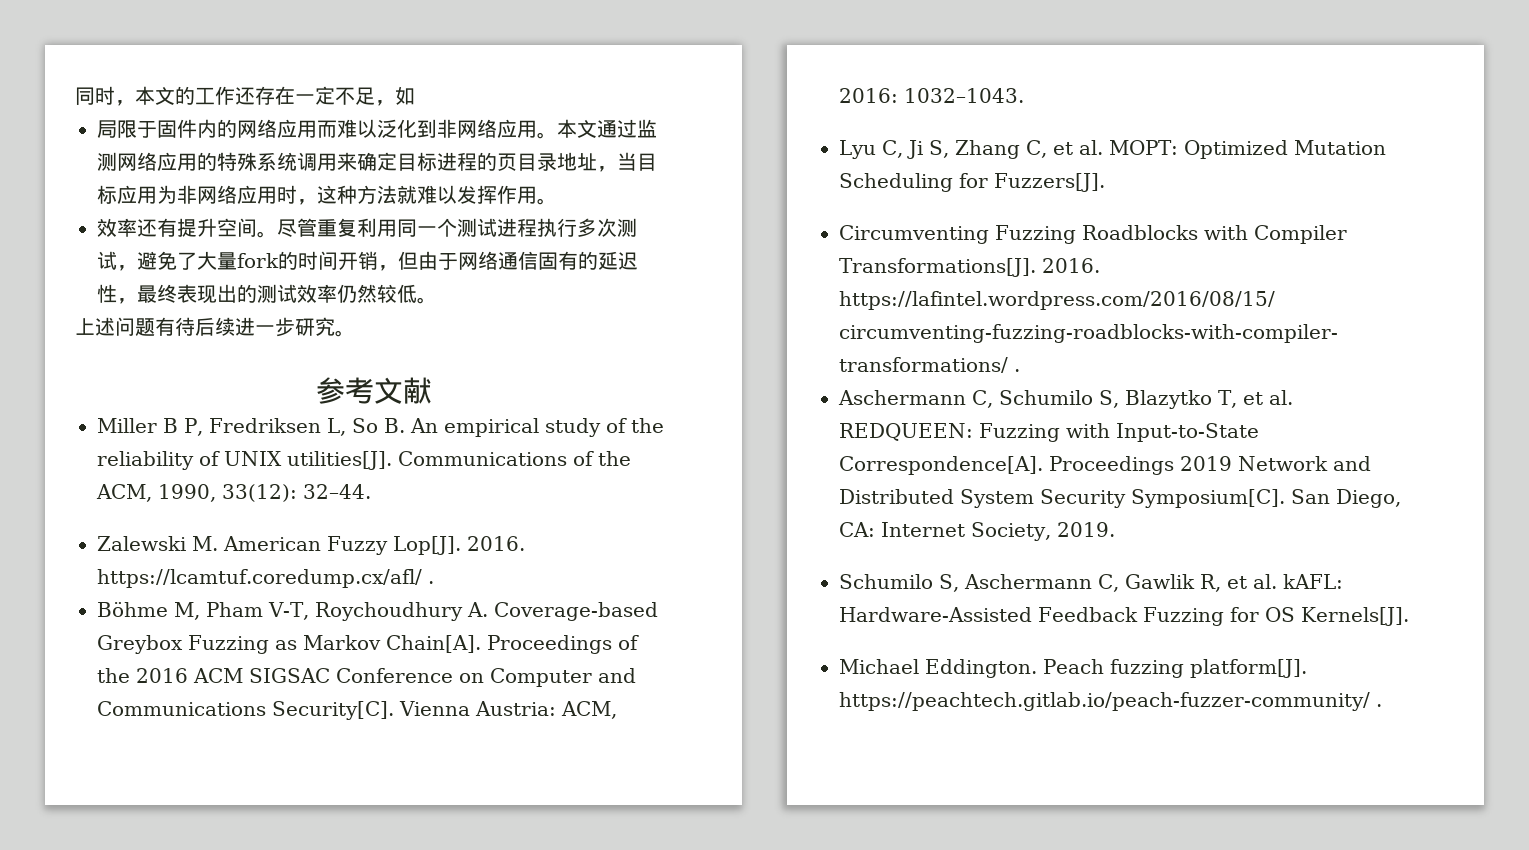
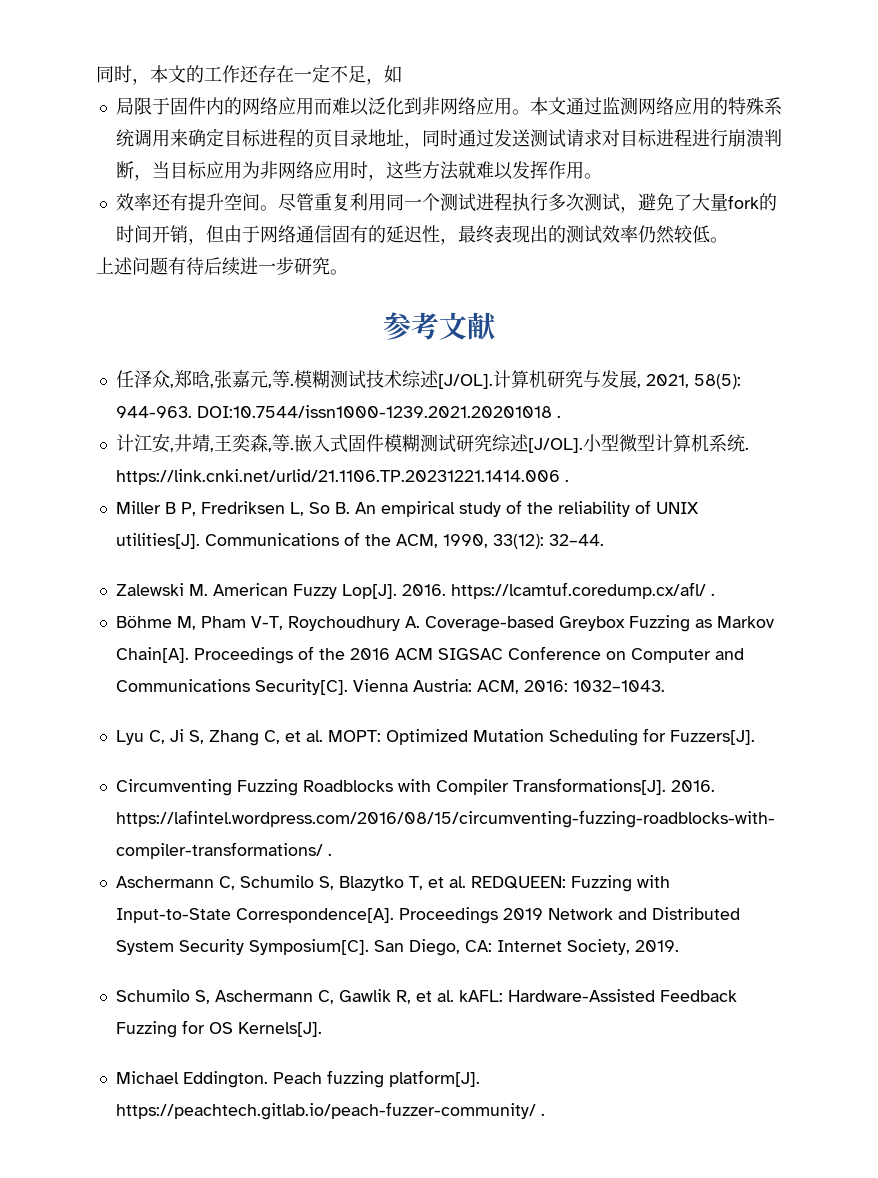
(617, 169) none -> [421,129,782,148] [115,161,152,181] 同时通过发送测试请求对目标进程进行崩溃判断，
[337,185,357,204] 种 -> [403,161,422,178] 些
(432, 390) none -> [115,370,741,389] [115,405,561,418] [115,433,749,453] [115,469,569,485] // 任泽众,郑晗,张嘉元,等.模糊测试技术综述[J/OL].计算机研究与发展, 2021, 58(5): 944-963. DOI:10.7544/issn1000-1239.2021.20201018 . // 计江安,井靖,王奕森,等.嵌入式固件模糊测试研究综述[J/OL].小型微型计算机系统. https://link.cnki.net/urlid/21.1106.TP.20231221.1414.006 .

